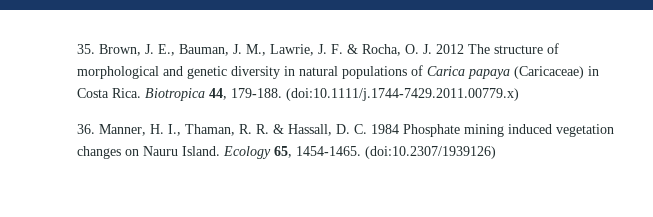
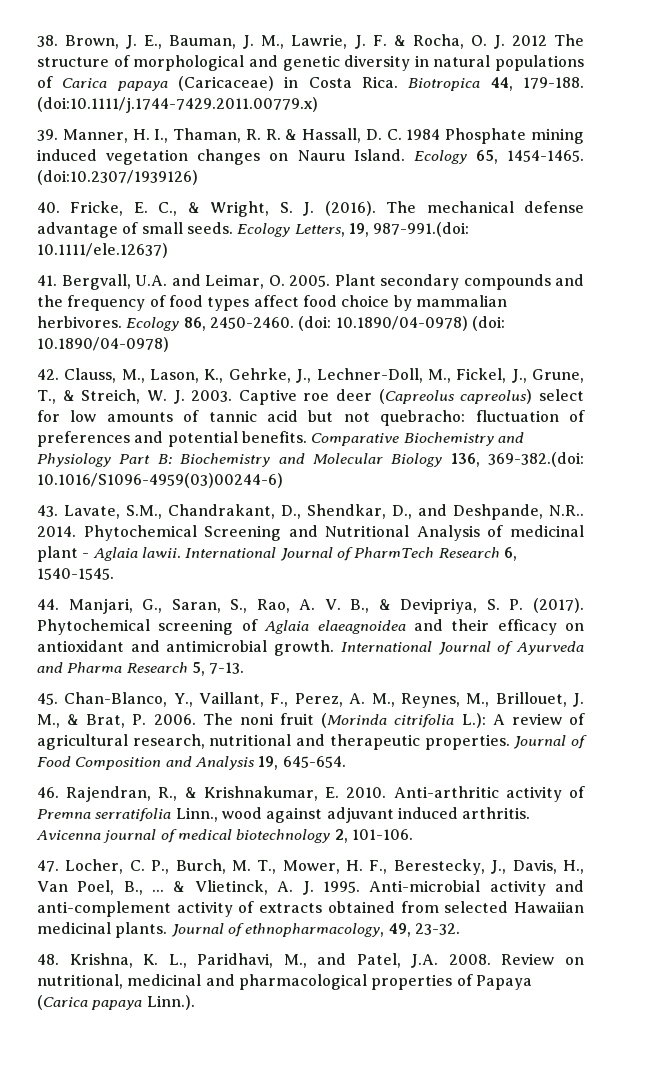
[77,44,95,54] 35. -> [37,35,58,47] 38.
[77,124,95,134] 36. -> [37,129,58,141] 39.
(496, 152) none -> [37,201,584,217] [37,222,470,238] [37,243,168,258] [37,274,584,290] [37,295,507,311] [37,316,505,331] [37,337,169,352] [37,368,584,383] [37,389,585,405] [37,410,585,426] [37,431,524,447] [37,452,584,467] [37,473,283,488] [37,504,584,520] [37,525,584,541] [37,546,517,562] [37,568,114,580] [37,598,584,614] [37,619,584,635] [37,640,584,656] [37,662,245,676] [37,692,584,708] [37,713,586,728] [37,734,587,750] [37,756,346,770] [37,786,585,802] [37,807,531,823] [36,829,413,843] [37,859,584,875] [37,880,585,896] [37,901,584,917] [37,922,460,938] [37,953,584,968] [37,974,532,990] [37,995,195,1010] // 40. Fricke, E. C., & Wright, S. J. (2016). The mechanical defense advantage of small seeds. Ecology Letters, 19, 987-991.(doi: 10.1111/ele.12637) // 41. Bergvall, U.A. and Leimar, O. 2005. Plant secondary compounds and the frequency of food types affect food choice by mammalian herbivores. Ecology 86, 2450-2460. (doi: 10.1890/04-0978) (doi: 10.1890/04-0978) // 42. Clauss, M., Lason, K., Gehrke, J., Lechner-Doll, M., Fickel, J., Grune, T., & Streich, W. J. 2003. Captive roe deer (Capreolus capreolus) select for low amounts of tannic acid but not quebracho: fluctuation of preferences and potential benefits. Comparative Biochemistry and Physiology Part B: Biochemistry and Molecular Biology 136, 369-382.(doi: 10.1016/S1096-4959(03)00244-6) // 43. Lavate, S.M., Chandrakant, D., Shendkar, D., and Deshpande, N.R.. 2014. Phytochemical Screening and Nutritional Analysis of medicinal plant - Aglaia lawii. International Journal of PharmTech Research 6, 1540-1545. // 44. Manjari, G., Saran, S., Rao, A. V. B., & Devipriya, S. P. (2017). Phytochemical screening of Aglaia elaeagnoidea and their efficacy on antioxidant and antimicrobial growth. International Journal of Ayurveda and Pharma Research 5, 7-13. // 45. Chan-Blanco, Y., Vaillant, F., Perez, A. M., Reynes, M., Brillouet, J. M., & Brat, P. 2006. The noni fruit (Morinda citrifolia L.): A review of agricultural research, nutritional and therapeutic properties. Journal of Food Composition and Analysis 19, 645-654. // 46. Rajendran, R., & Krishnakumar, E. 2010. Anti-arthritic activity of Premna serratifolia Linn., wood against adjuvant induced arthritis. Avicenna journal of medical biotechnology 2, 101-106. // 47. Locher, C. P., Burch, M. T., Mower, H. F., Berestecky, J., Davis, H., Van Poel, B., ... & Vlietinck, A. J. 1995. Anti-microbial activity and anti-complement activity of extracts obtained from selected Hawaiian medicinal plants. Journal of ethnopharmacology, 49, 23-32. // 48. Krishna, K. L., Paridhavi, M., and Patel, J.A. 2008. Review on nutritional, medicinal and pharmacological properties of Papaya (Carica papaya Linn.).

